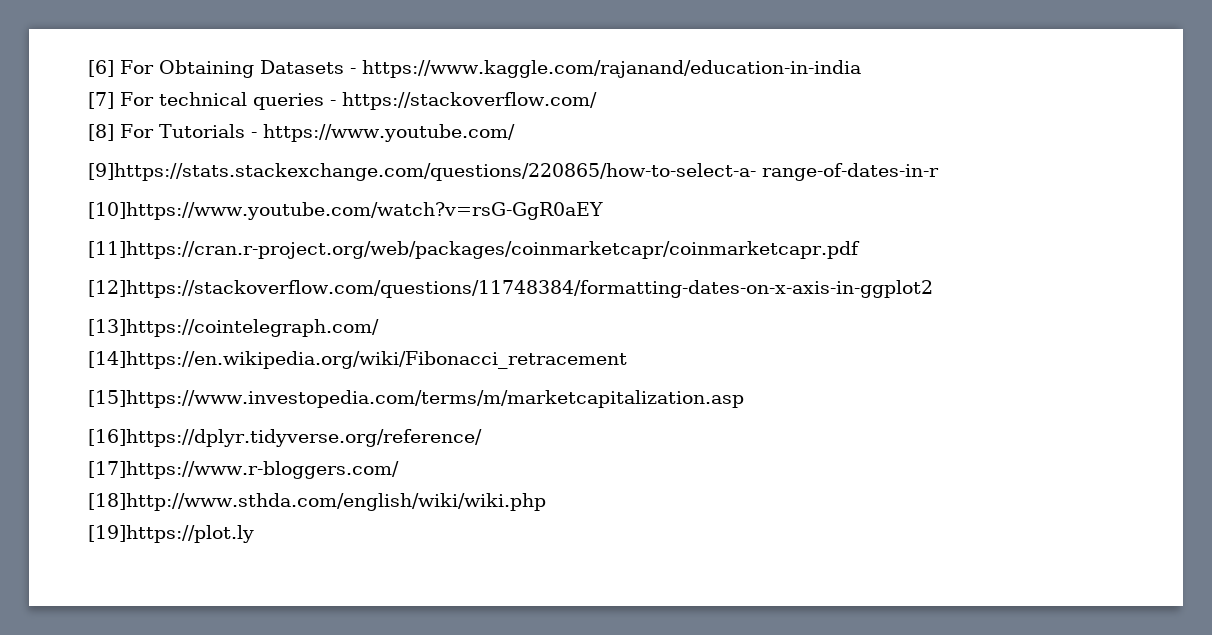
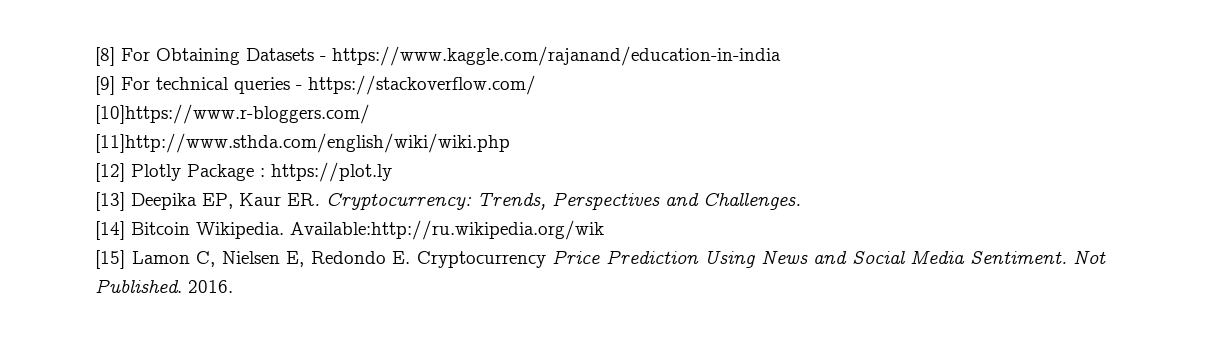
[88,60,114,77] [6] -> [95,47,115,66] [8]
[88,92,114,109] [7] -> [95,76,115,95] [9]
[88,124,515,142] [88,163,939,181] [88,202,603,220] [88,241,860,259] [88,280,933,298] [88,319,379,337] [88,351,627,369] [88,390,744,408] [88,429,482,447] [88,461,399,479] [88,493,546,511] [88,525,254,543] [8] For Tutorials - https://www.youtube.com/ // [9]https://stats.stackexchange.com/questions/220865/how-to-select-a- range-of-dates-in-r // [10]https://www.youtube.com/watch?v=rsG-GgR0aEY // [11]https://cran.r-project.org/web/packages/coinmarketcapr/coinmarketcapr.pdf // [12]https://stackoverflow.com/questions/11748384/formatting-dates-on-x-axis-in-ggplot2 // [13]https://cointelegraph.com/ // [14]https://en.wikipedia.org/wiki/Fibonacci_retracement // [15]https://www.investopedia.com/terms/m/marketcapitalization.asp // [16]https://dplyr.tidyverse.org/reference/ // [17]https://www.r-bloggers.com/ // [18]http://www.sthda.com/english/wiki/wiki.php // [19]https://plot.ly -> [95,104,370,124] [95,133,510,153] [95,162,392,182] [95,192,801,211] [95,220,604,240] [95,250,1106,269] [95,279,233,293] [10]https://www.r-bloggers.com/ // [11]http://www.sthda.com/english/wiki/wiki.php // [12] Plotly Package : https://plot.ly // [13] Deepika EP, Kaur ER. Cryptocurrency: Trends, Perspectives and Challenges. // [14] Bitcoin Wikipedia. Available:http://ru.wikipedia.org/wik // [15] Lamon C, Nielsen E, Redondo E. Cryptocurrency Price Prediction Using News and Social Media Sentiment. Not Published. 2016.

